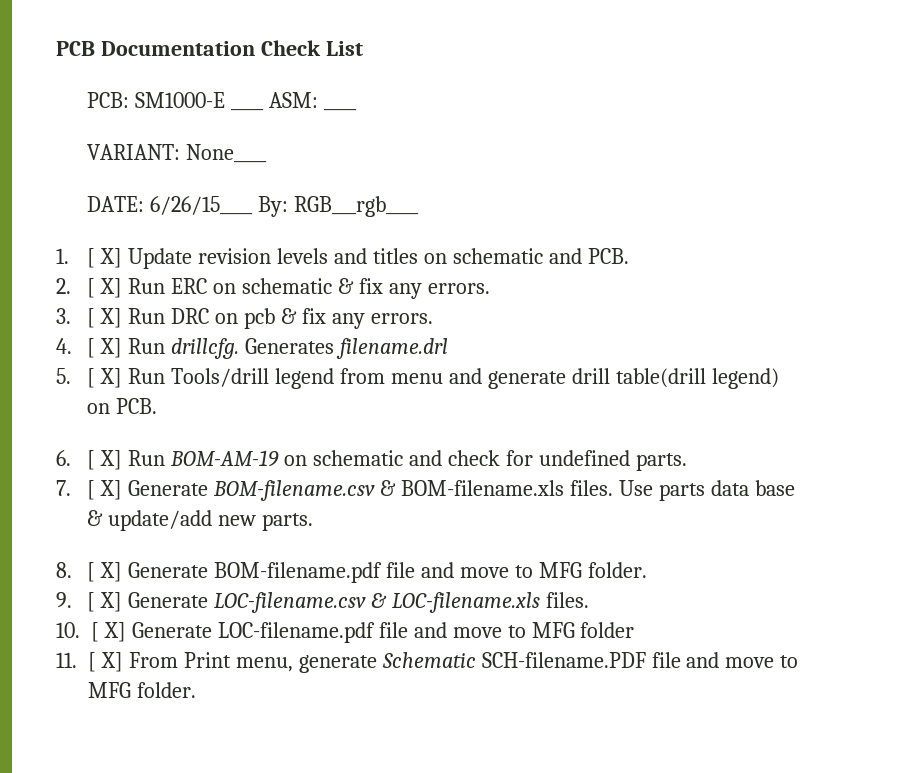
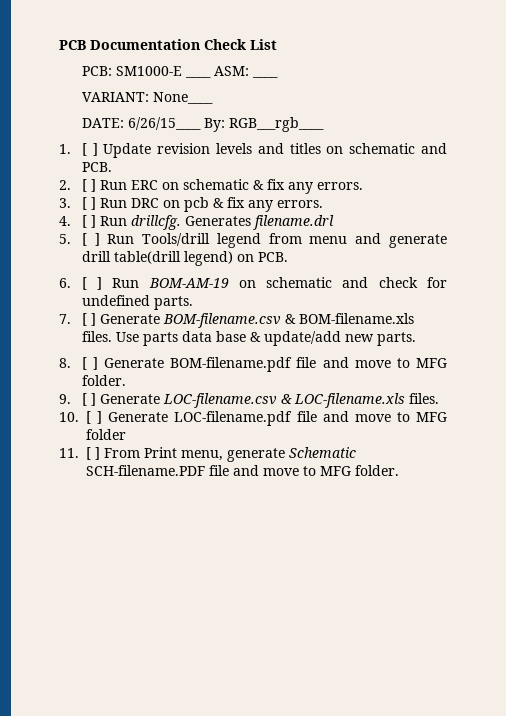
[100,248,123,268] X] -> [92,143,98,156] ]
[100,278,123,298] X] -> [90,179,96,192] ]
[100,308,123,328] X] -> [90,197,96,210] ]
[100,338,123,358] X] -> [90,215,96,228] ]
[100,368,123,388] X] -> [94,233,100,246] ]
[100,450,123,470] X] -> [97,277,103,290] ]
[100,480,123,500] X] -> [90,313,96,326] ]
[100,562,123,582] X] -> [92,357,98,370] ]
[100,592,123,612] X] -> [90,393,96,406] ]
[103,622,126,642] X] -> [97,411,103,424] ]
[100,652,123,672] X] -> [95,447,100,460] ]

